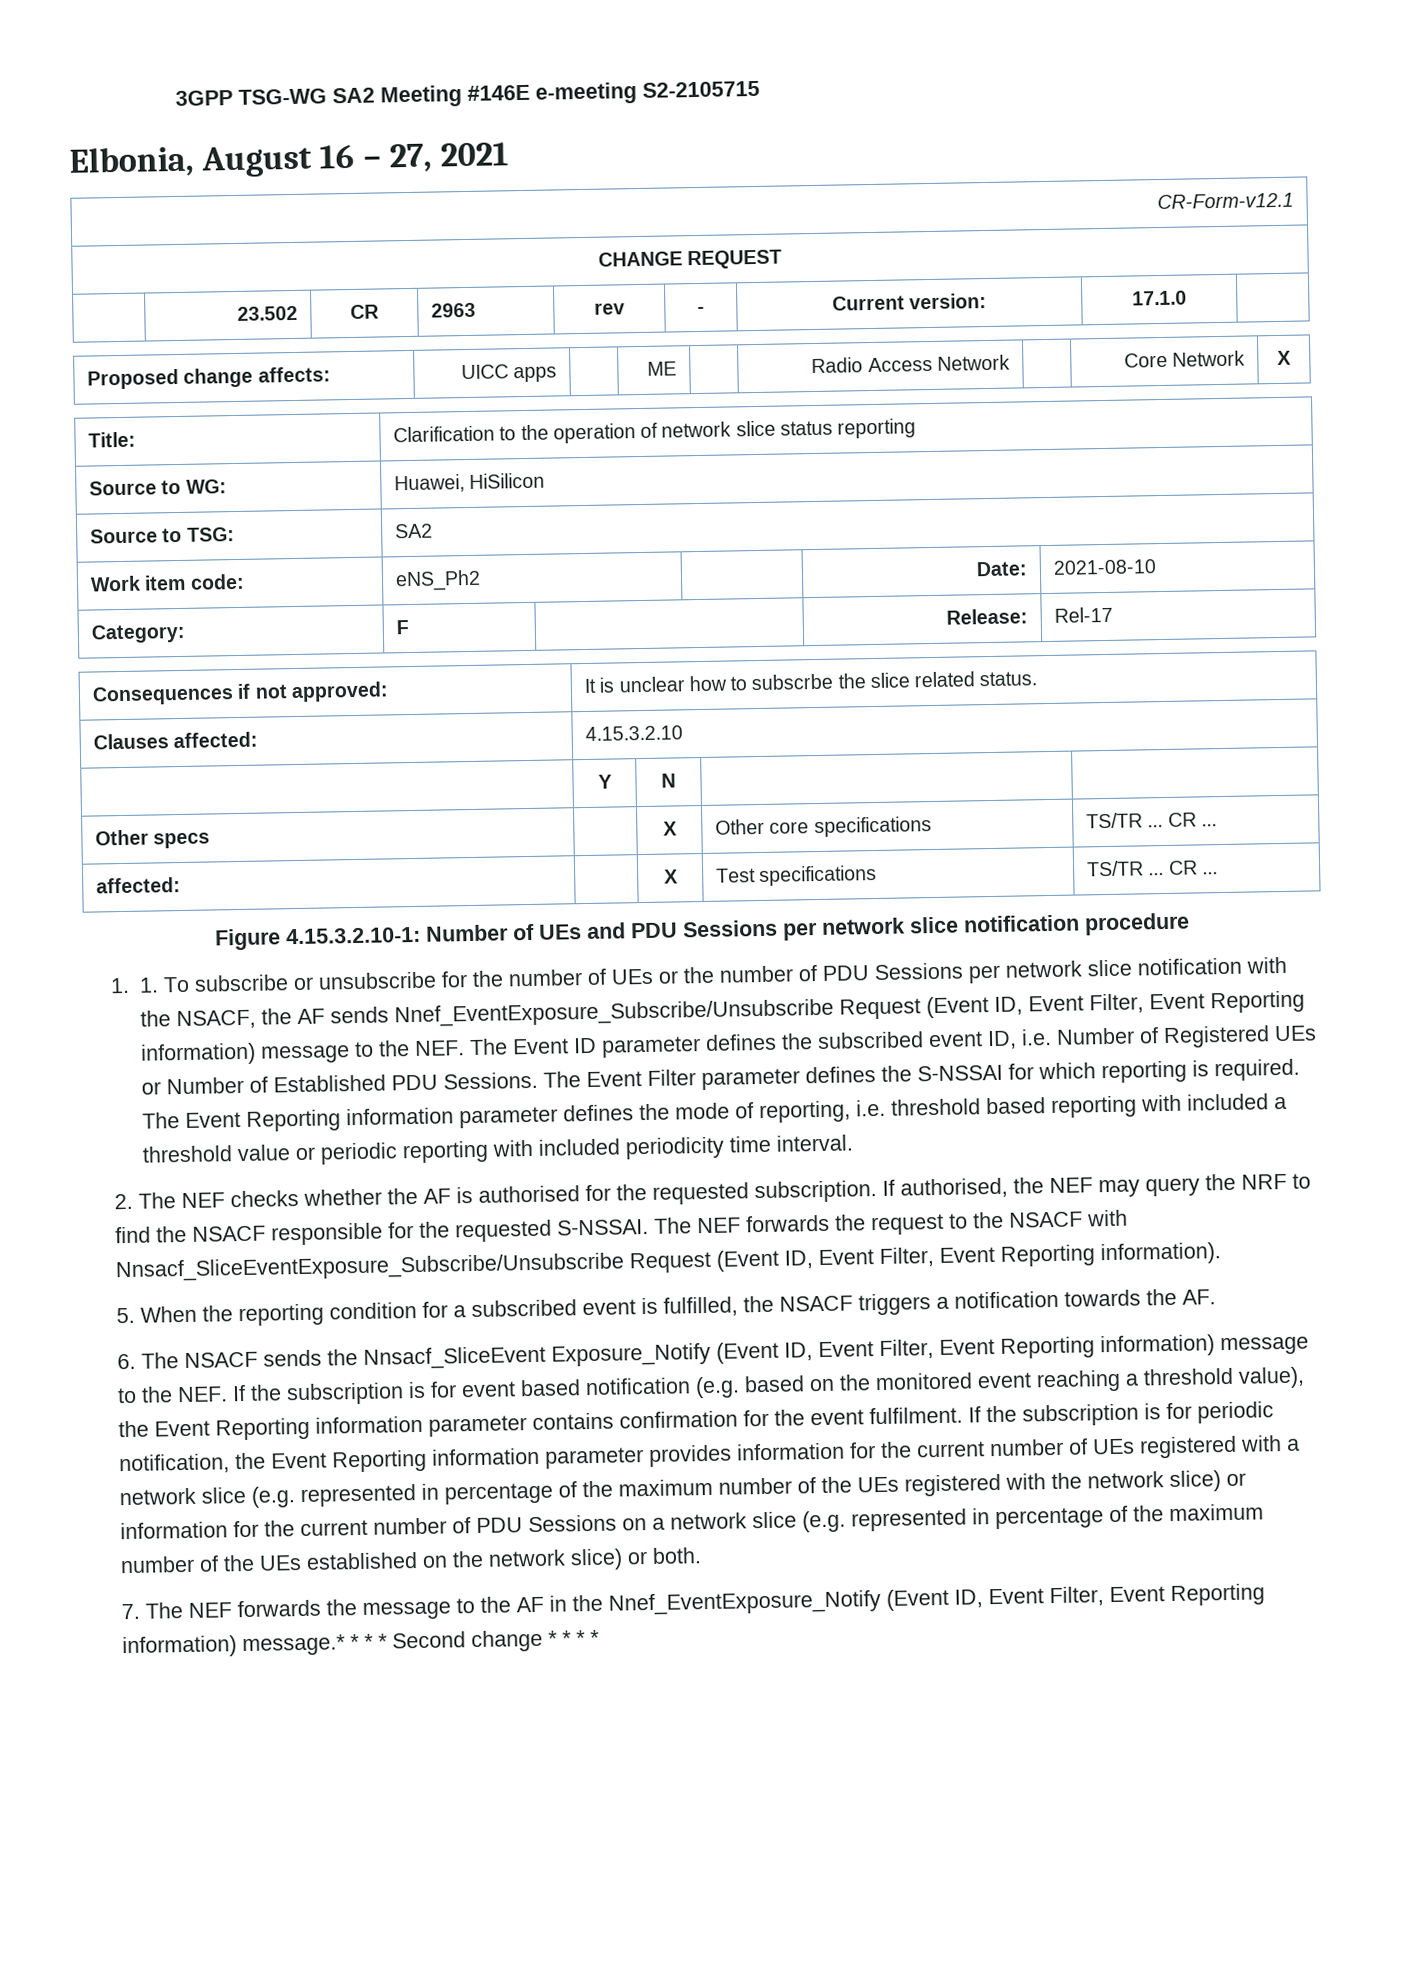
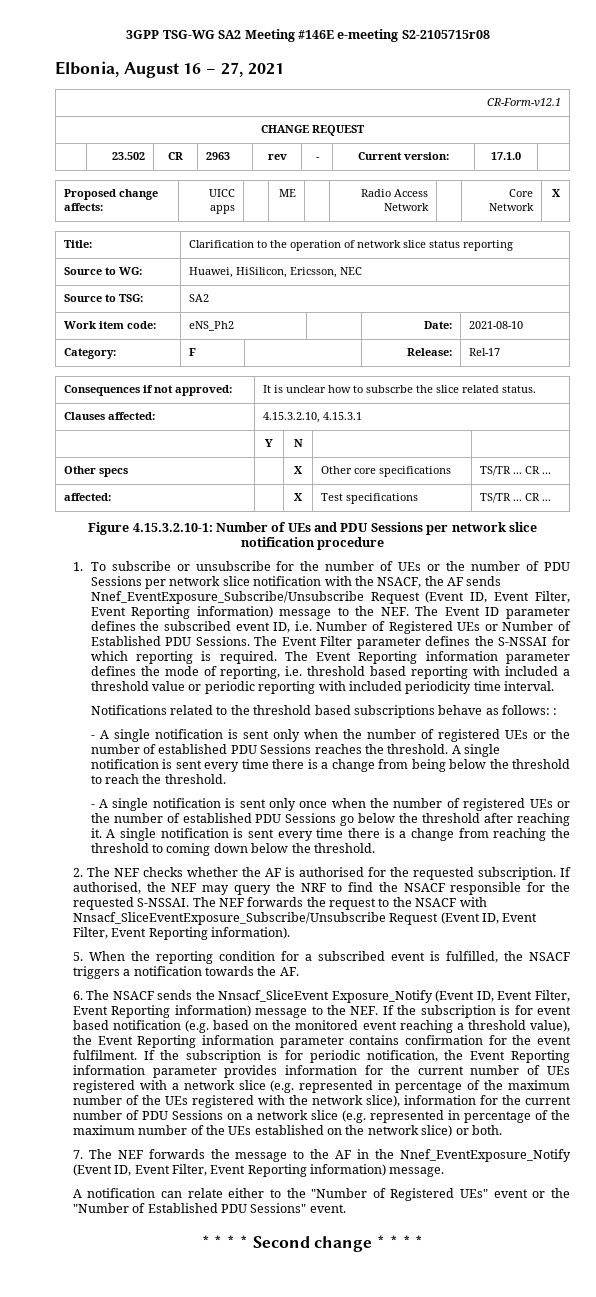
[641,80,760,98] S2-2105715 -> [401,30,490,39] S2-2105715r08
[469,472,546,489] HiSilicon -> [236,267,363,278] HiSilicon, Ericsson, NEC
[585,725,684,741] 4.15.3.2.10 -> [263,412,363,423] 4.15.3.2.10, 4.15.3.1
[138,977,159,993] 1. -> (83, 566) none
(853, 1143) none -> [90,705,558,718] [90,729,571,742] [90,744,501,757] [90,759,570,772] [90,774,226,784] [90,798,570,811] [90,813,570,826] [90,828,570,841] [90,843,375,856] // Notifications related to the threshold based subscriptions behave as follows: : // - A single notification is sent only when the number of registered UEs or the number of established PDU Sessions reaches the threshold. A single notification is sent every time there is a change from being below the threshold to reach the threshold. // - A single notification is sent only once when the number of registered UEs or the number of established PDU Sessions go below the threshold after reaching it. A single notification is sent every time there is a change from reaching the threshold to coming down below the threshold.
[1168,1470,1246,1493] slice) or -> [365,1095,400,1107] slice),
[241,1634,346,1657] message.* -> [389,1167,445,1177] [72,1188,570,1201] [72,1203,346,1213] [201,1235,210,1248] message. // A notification can relate either to the "Number of Registered UEs" event or the "Number of Established PDU Sessions" event. // *

